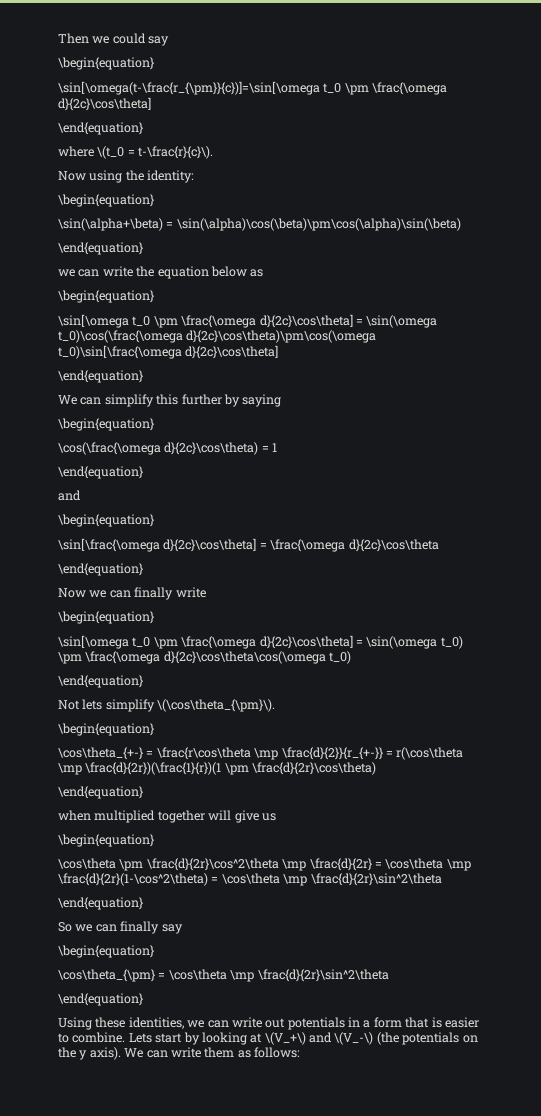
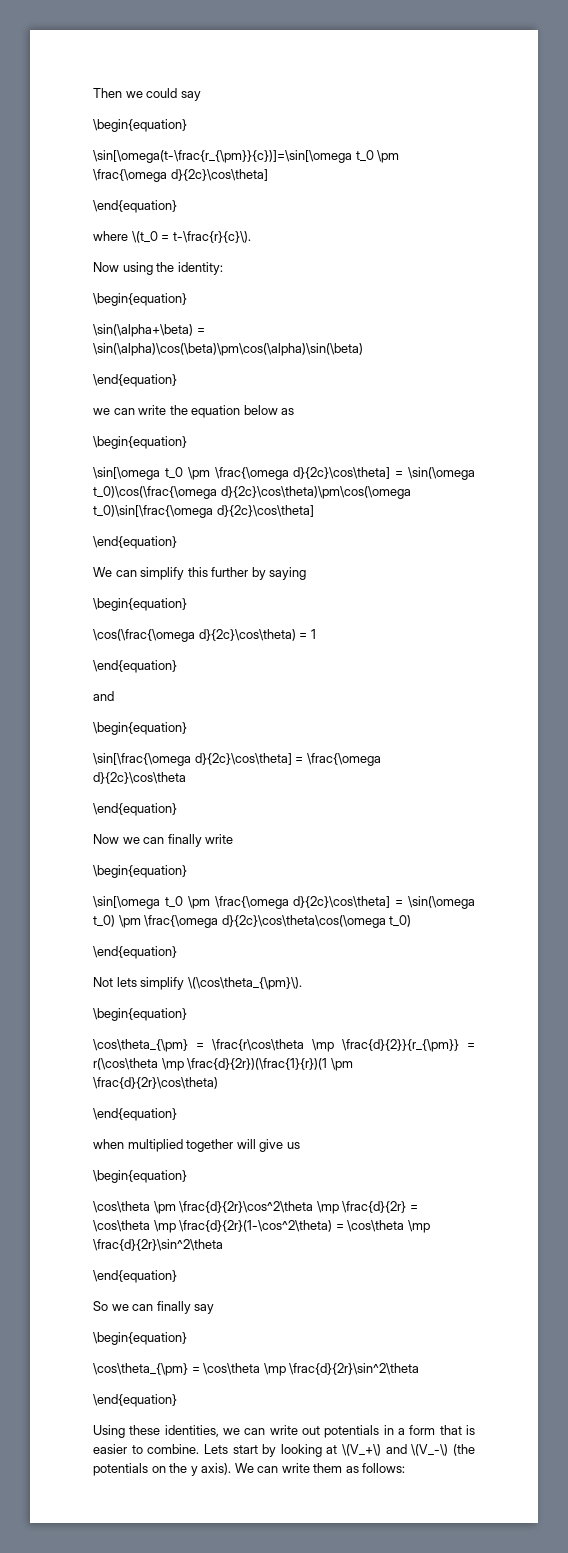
[58,747,143,760] \cos\theta_{+-} -> [93,1039,188,1052] \cos\theta_{\pm}
[281,747,383,760] \frac{d}{2}}{r_{+-}} -> [342,1039,459,1052] \frac{d}{2}}{r_{\pm}}

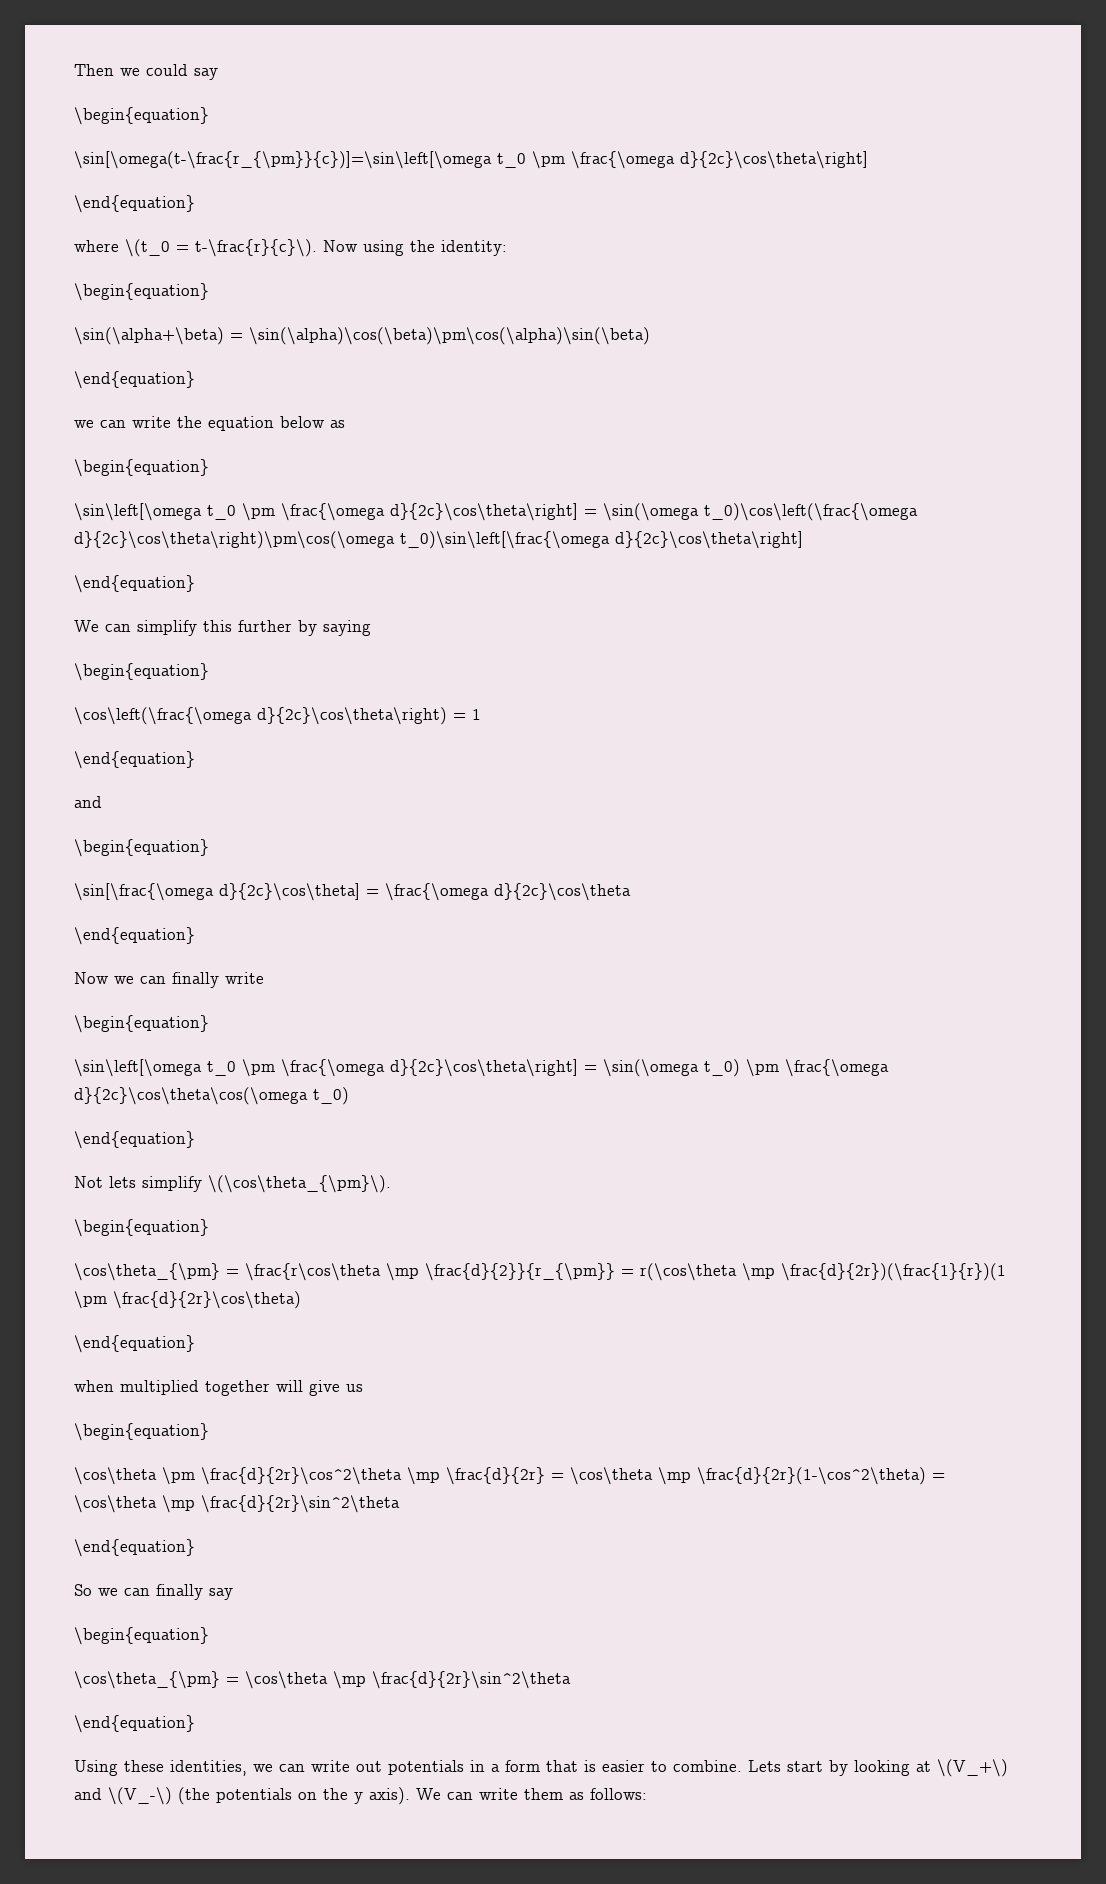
[93,150,400,163] [93,169,268,182] \sin[\omega(t-\frac{r_{\pm}}{c})]=\sin[\omega t_0 \pm \frac{\omega d}{2c}\cos\theta] -> [74,151,868,169] \sin[\omega(t-\frac{r_{\pm}}{c})]=\sin\left[\omega t_0 \pm \frac{\omega d}{2c}\cos\theta\right]
(251, 237) // -> (317, 248) none
[93,467,475,480] [93,486,411,499] [93,505,314,518] \sin[\omega t_0 \pm \frac{\omega d}{2c}\cos\theta] = \sin(\omega t_0)\cos(\frac{\omega d}{2c}\cos\theta)\pm\cos(\omega t_0)\sin[\frac{\omega d}{2c}\cos\theta] -> [74,503,918,521] [74,531,803,549] \sin\left[\omega t_0 \pm \frac{\omega d}{2c}\cos\theta\right] = \sin(\omega t_0)\cos\left(\frac{\omega d}{2c}\cos\theta\right)\pm\cos(\omega t_0)\sin\left[\frac{\omega d}{2c}\cos\theta\right]
[93,629,296,642] \cos(\frac{\omega d}{2c}\cos\theta) -> [74,707,447,725] \cos\left(\frac{\omega d}{2c}\cos\theta\right)
[93,896,391,909] \sin[\omega t_0 \pm \frac{\omega d}{2c}\cos\theta] -> [74,1059,578,1077] \sin\left[\omega t_0 \pm \frac{\omega d}{2c}\cos\theta\right]

